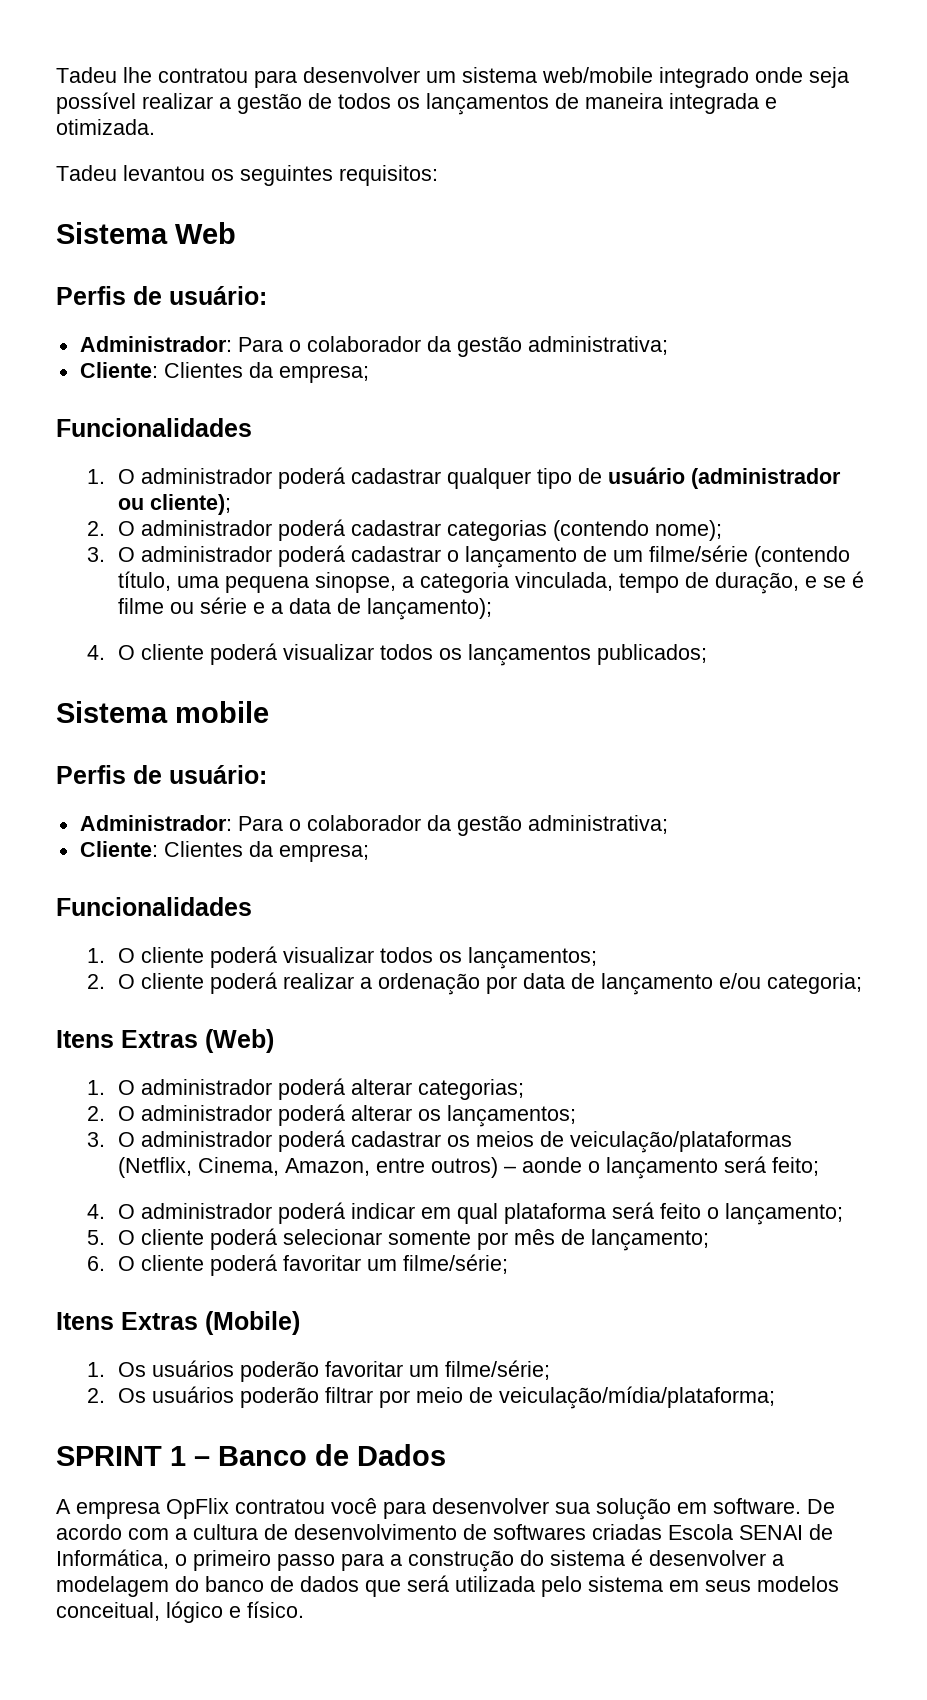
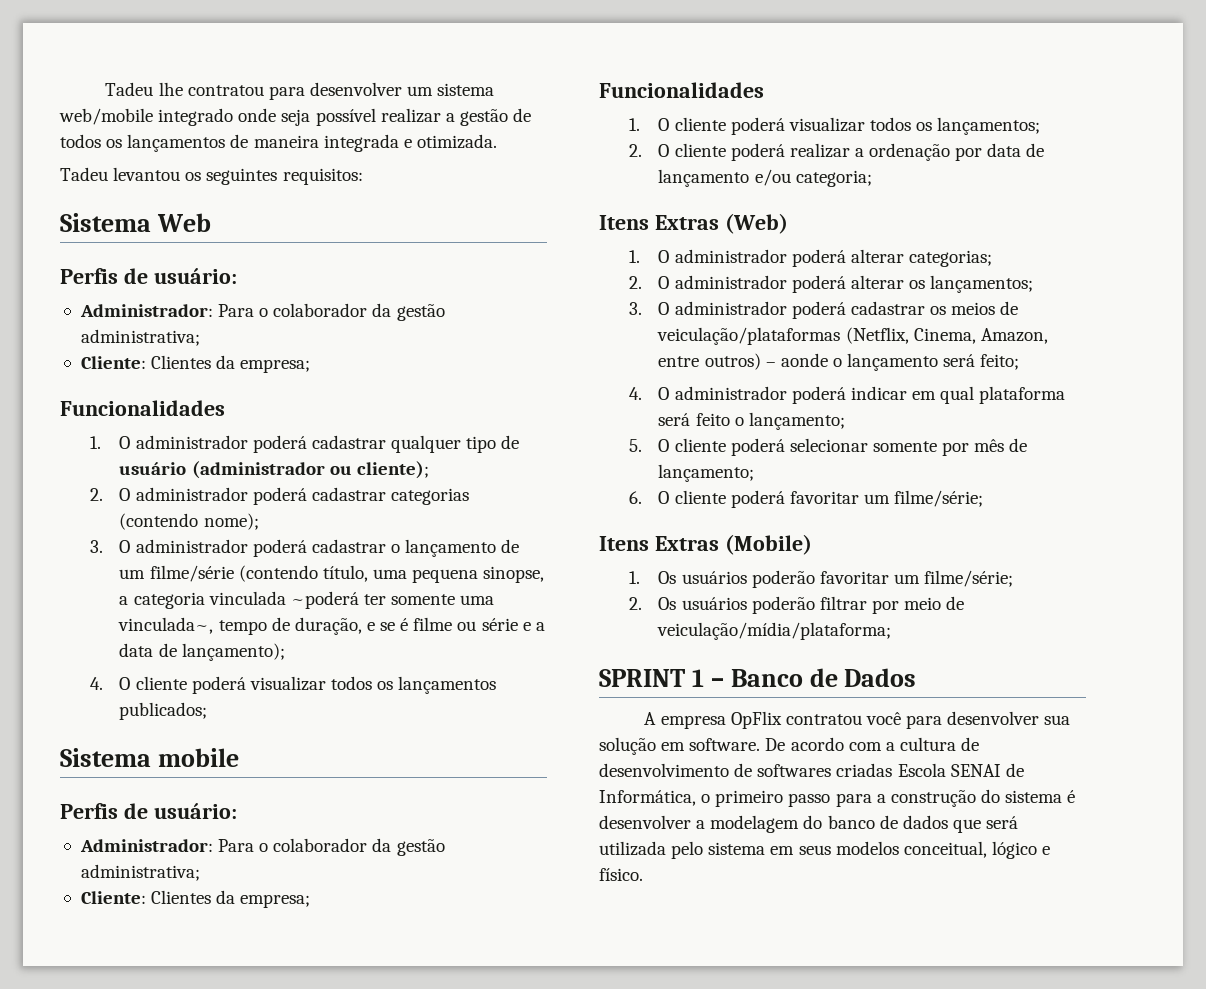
[514,572,613,591] vinculada, -> [208,591,495,609] [118,617,214,634] vinculada ~poderá ter somente uma vinculada~,

